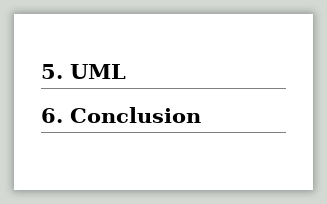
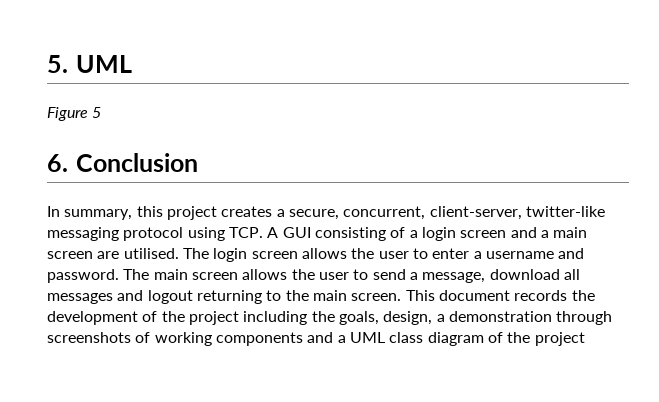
(126, 71) none -> [47,107,102,121] // Figure 5
(201, 115) none -> [47,206,605,220] [47,227,588,241] [47,248,585,262] [47,269,580,283] [47,290,595,304] [47,311,613,325] [47,332,585,346] // In summary, this project creates a secure, concurrent, client-server, twitter-like messaging protocol using TCP. A GUI consisting of a login screen and a main screen are utilised. The login screen allows the user to enter a username and password. The main screen allows the user to send a message, download all messages and logout returning to the main screen. This document records the development of the project including the goals, design, a demonstration through screenshots of working components and a UML class diagram of the project

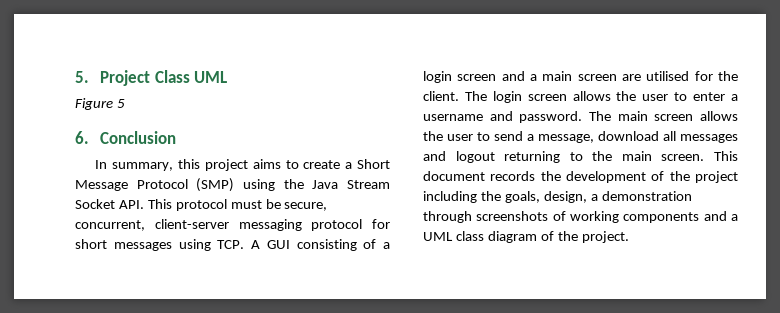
(68, 64) none -> [99,70,190,86] Project Class
[221,206,605,220] [47,227,184,241] creates a secure, concurrent, client-server, twitter-like messaging protocol -> [252,159,390,169] [75,178,390,192] [75,199,328,211] [75,219,390,231] [75,239,172,251] aims to create a Short Message Protocol (SMP) using the Java Stream Socket API. This protocol must be secure, concurrent, client-server messaging protocol for short messages
[123,248,179,259] utilised. -> [646,71,738,81] [423,91,459,101] utilised for the client.
[534,332,585,346] project -> [581,231,629,243] project.

